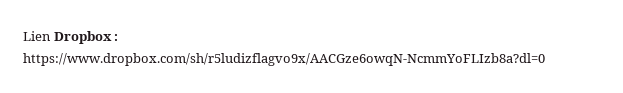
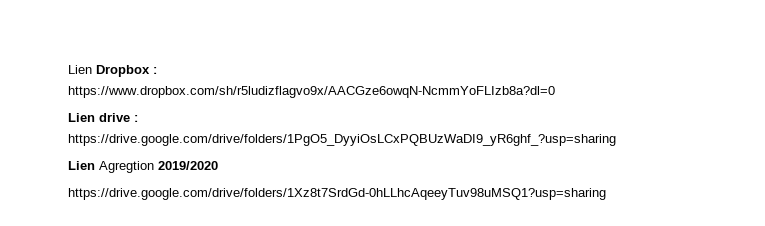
(545, 59) none -> [68,113,138,122] [68,134,616,146] [68,161,218,173] [68,188,606,200] // Lien drive : // https://drive.google.com/drive/folders/1PgO5_DyyiOsLCxPQBUzWaDI9_yR6ghf_?usp=sharing // Lien Agregtion 2019/2020 // https://drive.google.com/drive/folders/1Xz8t7SrdGd-0hLLhcAqeeyTuv98uMSQ1?usp=sharing

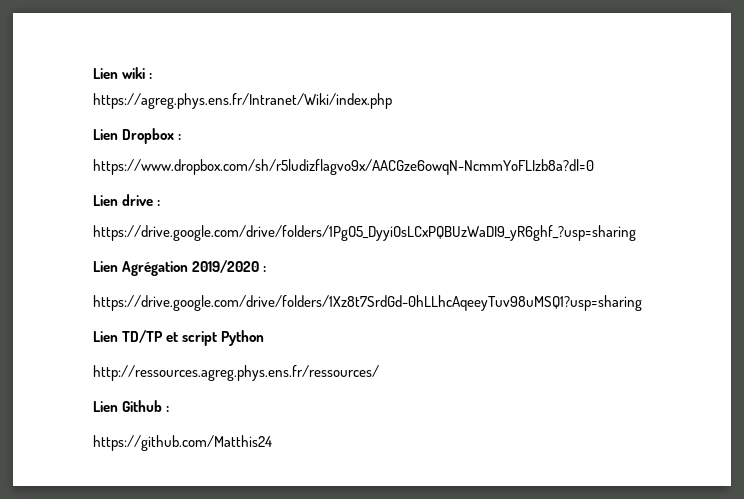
[68,65,92,74] Lien -> [93,67,153,79] [93,93,392,109] [93,129,118,140] Lien wiki : // https://agreg.phys.ens.fr/Intranet/Wiki/index.php // Lien
[99,161,154,173] Agregtion -> [122,261,189,276] Agrégation
(218, 165) none -> [263,265,267,272] :
(606, 194) none -> [93,330,265,346] [93,365,379,381] [93,400,170,412] [93,435,272,451] // Lien TD/TP et script Python // http://ressources.agreg.phys.ens.fr/ressources/ // Lien Github : // https://github.com/Matthis24

